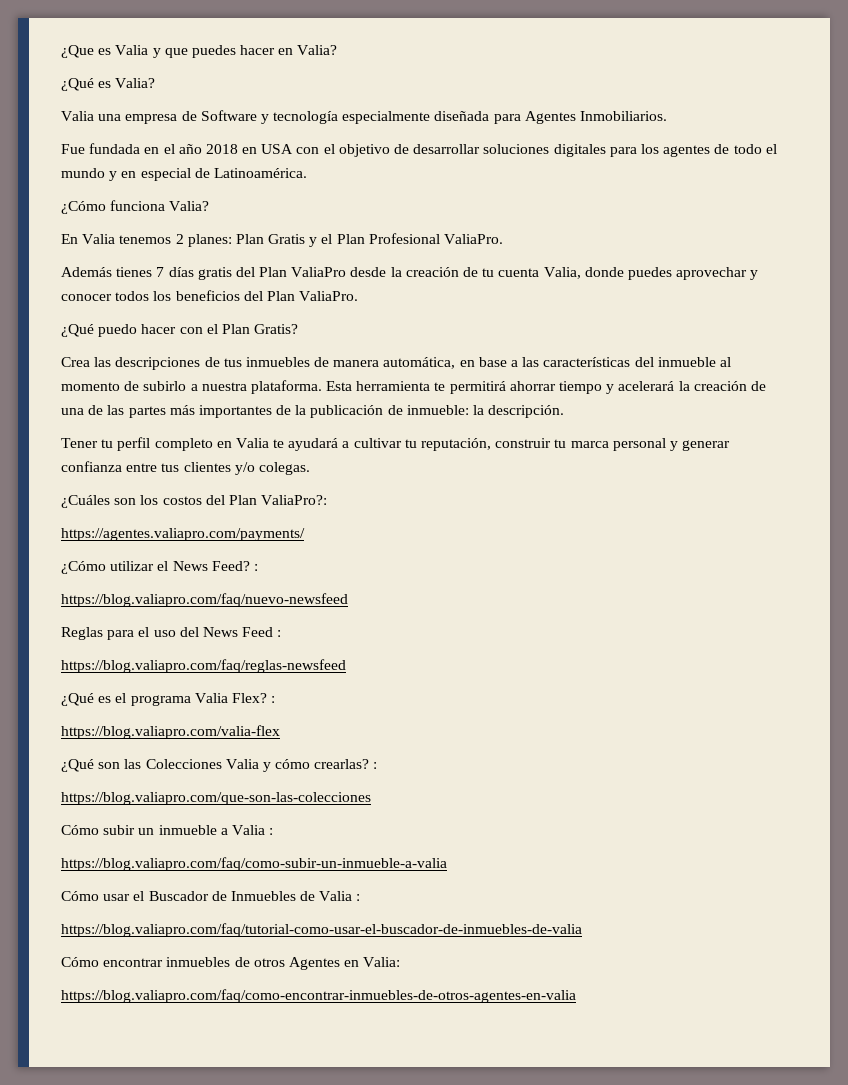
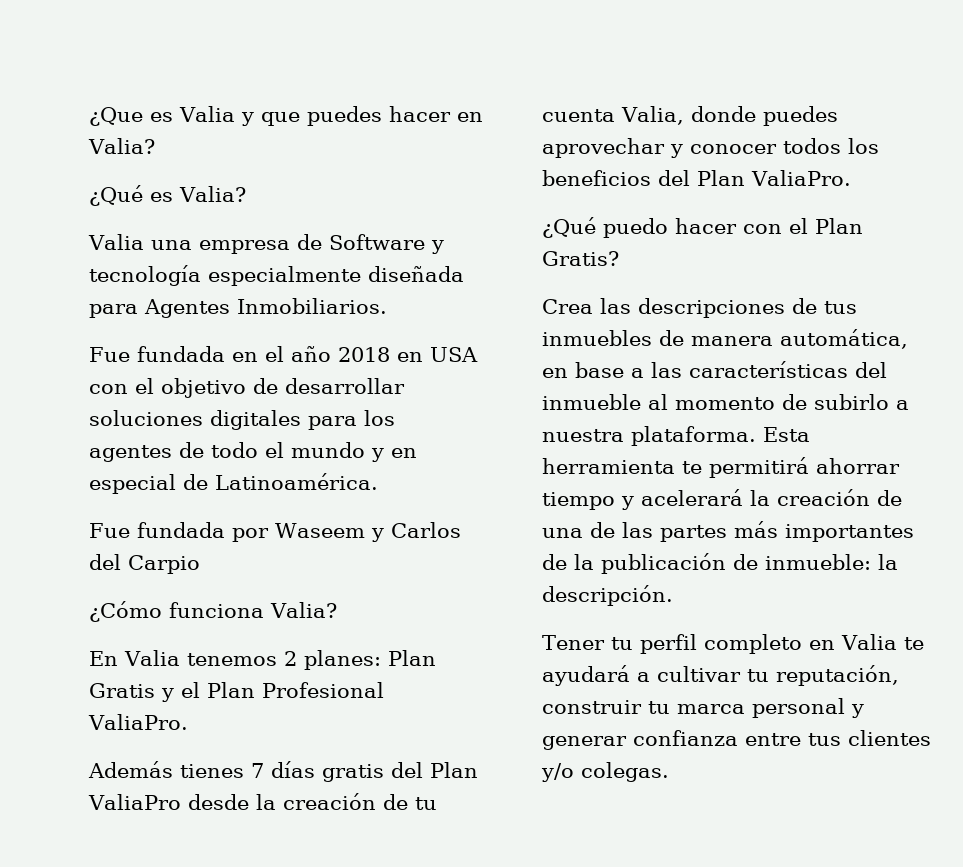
(307, 173) none -> [89,522,461,542] [89,554,200,574] // Fue fundada por Waseem y Carlos del Carpio
[61,495,328,508] [61,528,305,541] [61,561,258,574] [61,593,348,607] [61,627,282,640] [61,659,346,673] [61,693,276,706] [61,725,280,739] [61,759,378,772] [61,792,371,805] [61,825,274,835] [61,857,447,871] [61,891,361,901] [61,923,582,937] [61,957,401,970] [61,989,576,1003] // ¿Cuáles son los costos del Plan ValiaPro?: // https://agentes.valiapro.com/payments/ // ¿Cómo utilizar el News Feed? : // https://blog.valiapro.com/faq/nuevo-newsfeed // Reglas para el uso del News Feed : // https://blog.valiapro.com/faq/reglas-newsfeed // ¿Qué es el programa Valia Flex? : // https://blog.valiapro.com/valia-flex // ¿Qué son las Colecciones Valia y cómo crearlas? : // https://blog.valiapro.com/que-son-las-colecciones // Cómo subir un inmueble a Valia : // https://blog.valiapro.com/faq/como-subir-un-inmueble-a-valia // Cómo usar el Buscador de Inmuebles de Valia : // https://blog.valiapro.com/faq/tutorial-como-usar-el-buscador-de-inmuebles-de-valia // Cómo encontrar inmuebles de otros Agentes en Valia: // https://blog.valiapro.com/faq/como-encontrar-inmuebles-de-otros-agentes-en-valia -> (669, 772) none

